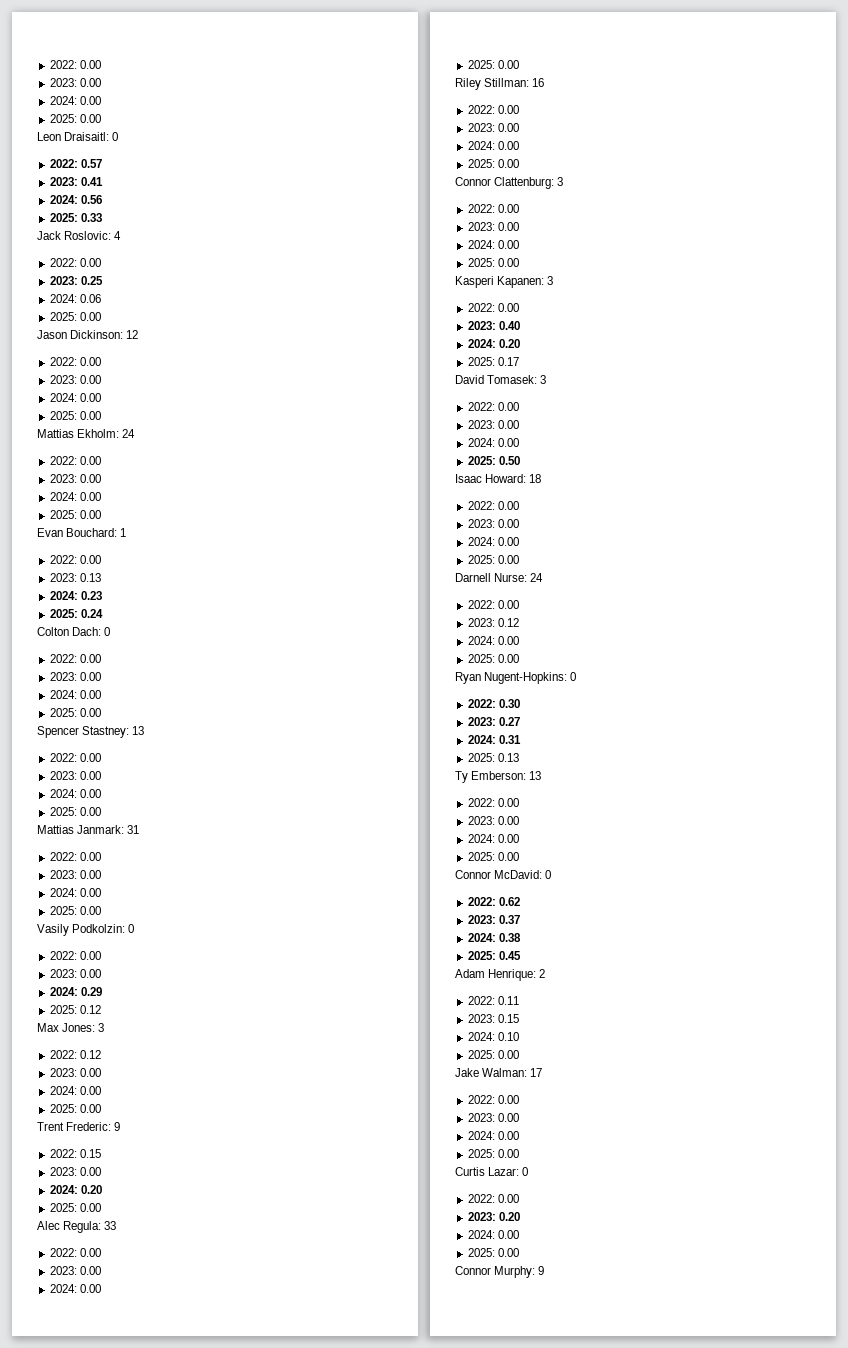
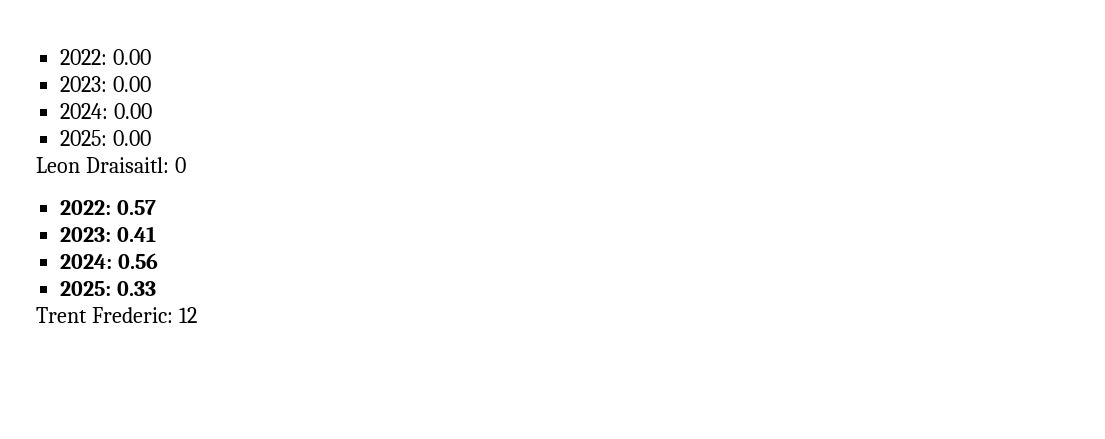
[37,231,122,240] [49,258,101,267] [49,276,103,285] [49,294,101,303] [49,312,101,321] [37,330,139,339] [49,357,101,366] [49,375,101,384] [49,393,101,402] [49,411,101,420] [37,429,136,438] [49,456,101,465] [49,474,101,483] [49,492,101,501] [49,510,101,519] [37,528,127,537] [49,555,101,564] [49,573,101,582] [49,591,102,600] [49,609,103,618] [37,627,111,636] [49,654,101,663] [49,672,101,681] [49,690,101,699] [49,708,101,717] [37,726,145,738] [49,753,101,762] [49,771,101,780] [49,789,101,798] [49,807,101,816] [37,825,140,834] [49,852,101,861] [49,870,101,879] [49,888,101,897] [49,906,101,915] [37,924,135,936] [49,951,101,960] [49,969,101,978] [49,987,102,996] [49,1005,101,1014] [37,1023,105,1032] [49,1050,101,1059] [49,1068,101,1077] [49,1086,101,1095] [49,1104,101,1113] [37,1122,121,1131] [49,1149,101,1158] [49,1167,101,1176] [49,1185,102,1194] [49,1203,101,1212] [37,1221,117,1233] [49,1248,101,1257] [49,1266,101,1275] [49,1284,101,1293] [467,60,519,69] [455,78,545,90] [467,105,519,114] [467,123,519,132] [467,141,519,150] [467,159,519,168] [455,177,564,189] [467,204,519,213] [467,222,519,231] [467,240,519,249] [467,258,519,267] [455,276,554,288] [467,303,519,312] [467,321,520,330] [467,339,520,348] [467,357,519,366] [455,375,547,384] [467,402,519,411] [467,420,519,429] [467,438,519,447] [467,456,520,465] [455,474,542,483] [467,501,519,510] [467,519,519,528] [467,537,519,546] [467,555,519,564] [455,573,544,582] [467,600,519,609] [467,618,519,627] [467,636,519,645] [467,654,519,663] [455,672,577,684] [467,699,520,708] [467,717,520,726] [467,735,521,744] [467,753,519,762] [455,771,542,783] [467,798,519,807] [467,816,519,825] [467,834,519,843] [467,852,519,861] [455,870,552,879] [467,897,520,906] [467,915,520,924] [467,933,521,942] [467,951,521,960] [455,969,546,981] [467,996,519,1005] [467,1014,519,1023] [467,1032,519,1041] [467,1050,519,1059] [455,1068,543,1077] [467,1095,519,1104] [467,1113,519,1122] [467,1131,519,1140] [467,1149,519,1158] [455,1167,529,1176] [467,1194,519,1203] [467,1212,520,1221] [467,1230,519,1239] [467,1248,519,1257] [455,1266,545,1278] Jack Roslovic: 4 // 2022: 0.00 // 2023: 0.25 // 2024: 0.06 // 2025: 0.00 // Jason Dickinson: 12 // 2022: 0.00 // 2023: 0.00 // 2024: 0.00 // 2025: 0.00 // Mattias Ekholm: 24 // 2022: 0.00 // 2023: 0.00 // 2024: 0.00 // 2025: 0.00 // Evan Bouchard: 1 // 2022: 0.00 // 2023: 0.13 // 2024: 0.23 // 2025: 0.24 // Colton Dach: 0 // 2022: 0.00 // 2023: 0.00 // 2024: 0.00 // 2025: 0.00 // Spencer Stastney: 13 // 2022: 0.00 // 2023: 0.00 // 2024: 0.00 // 2025: 0.00 // Mattias Janmark: 31 // 2022: 0.00 // 2023: 0.00 // 2024: 0.00 // 2025: 0.00 // Vasily Podkolzin: 0 // 2022: 0.00 // 2023: 0.00 // 2024: 0.29 // 2025: 0.12 // Max Jones: 3 // 2022: 0.12 // 2023: 0.00 // 2024: 0.00 // 2025: 0.00 // Trent Frederic: 9 // 2022: 0.15 // 2023: 0.00 // 2024: 0.20 // 2025: 0.00 // Alec Regula: 33 // 2022: 0.00 // 2023: 0.00 // 2024: 0.00 // 2025: 0.00 // Riley Stillman: 16 // 2022: 0.00 // 2023: 0.00 // 2024: 0.00 // 2025: 0.00 // Connor Clattenburg: 3 // 2022: 0.00 // 2023: 0.00 // 2024: 0.00 // 2025: 0.00 // Kasperi Kapanen: 3 // 2022: 0.00 // 2023: 0.40 // 2024: 0.20 // 2025: 0.17 // David Tomasek: 3 // 2022: 0.00 // 2023: 0.00 // 2024: 0.00 // 2025: 0.50 // Isaac Howard: 18 // 2022: 0.00 // 2023: 0.00 // 2024: 0.00 // 2025: 0.00 // Darnell Nurse: 24 // 2022: 0.00 // 2023: 0.12 // 2024: 0.00 // 2025: 0.00 // Ryan Nugent-Hopkins: 0 // 2022: 0.30 // 2023: 0.27 // 2024: 0.31 // 2025: 0.13 // Ty Emberson: 13 // 2022: 0.00 // 2023: 0.00 // 2024: 0.00 // 2025: 0.00 // Connor McDavid: 0 // 2022: 0.62 // 2023: 0.37 // 2024: 0.38 // 2025: 0.45 // Adam Henrique: 2 // 2022: 0.11 // 2023: 0.15 // 2024: 0.10 // 2025: 0.00 // Jake Walman: 17 // 2022: 0.00 // 2023: 0.00 // 2024: 0.00 // 2025: 0.00 // Curtis Lazar: 0 // 2022: 0.00 // 2023: 0.20 // 2024: 0.00 // 2025: 0.00 // Connor Murphy: 9 -> [36,307,197,323] Trent Frederic: 12

